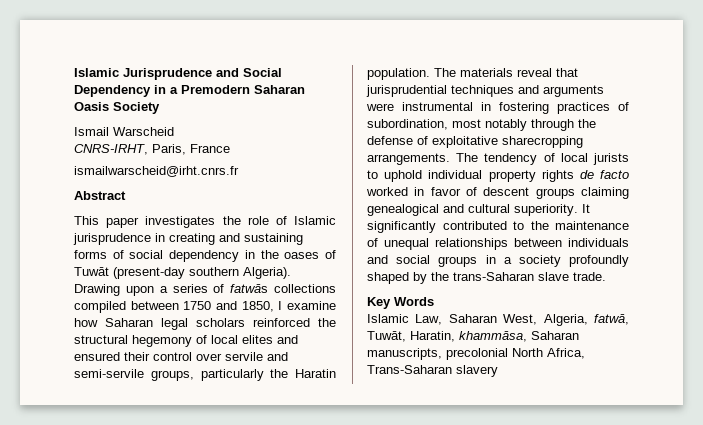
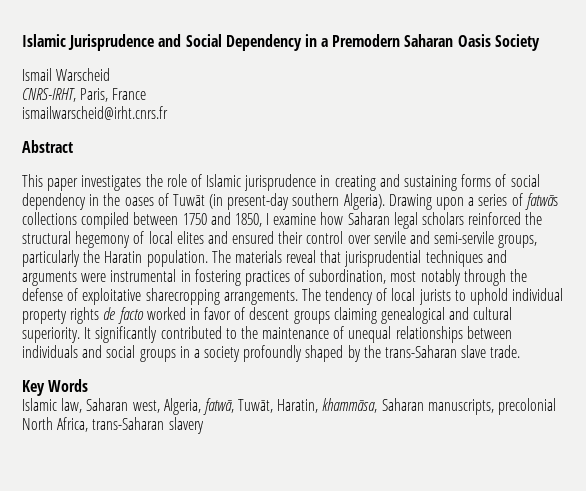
[113,267,185,279] (present-day -> [209,193,290,210] (in present-day
[415,314,538,325] Law, Saharan West, -> [61,398,160,413] law, Saharan west,
[367,365,452,374] Trans-Saharan -> [92,417,165,430] trans-Saharan

